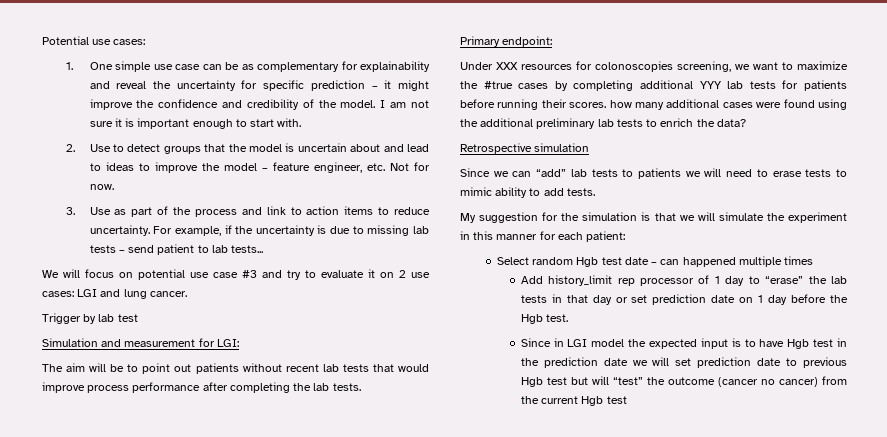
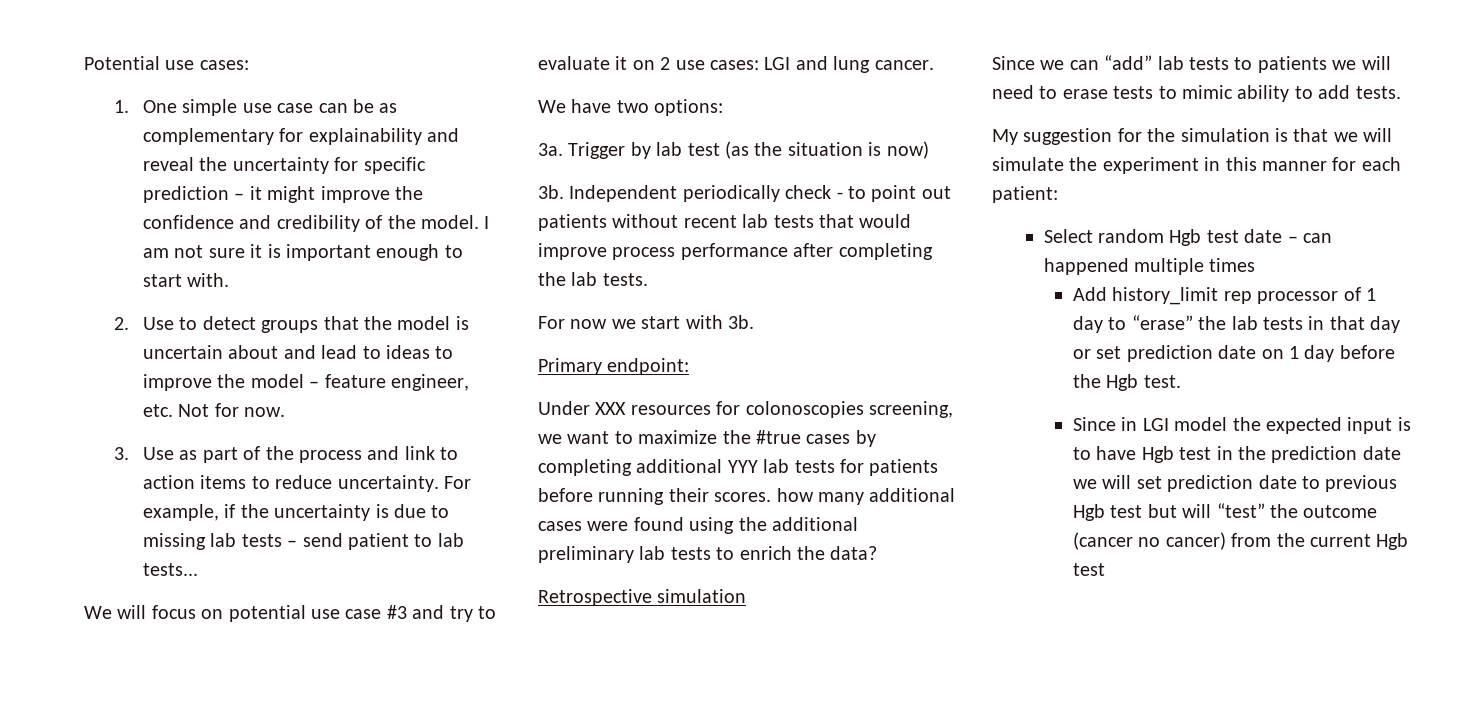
(187, 294) none -> [538,99,724,116] [538,143,563,156] We have two options: // 3a.
[42,338,239,347] [42,363,125,372] // Simulation and measurement for LGI: // The aim will be -> [725,141,929,159] [538,185,843,202] (as the situation is now) // 3b. Independent periodically check -
(361, 387) none -> [538,315,754,329] // For now we start with 3b.

